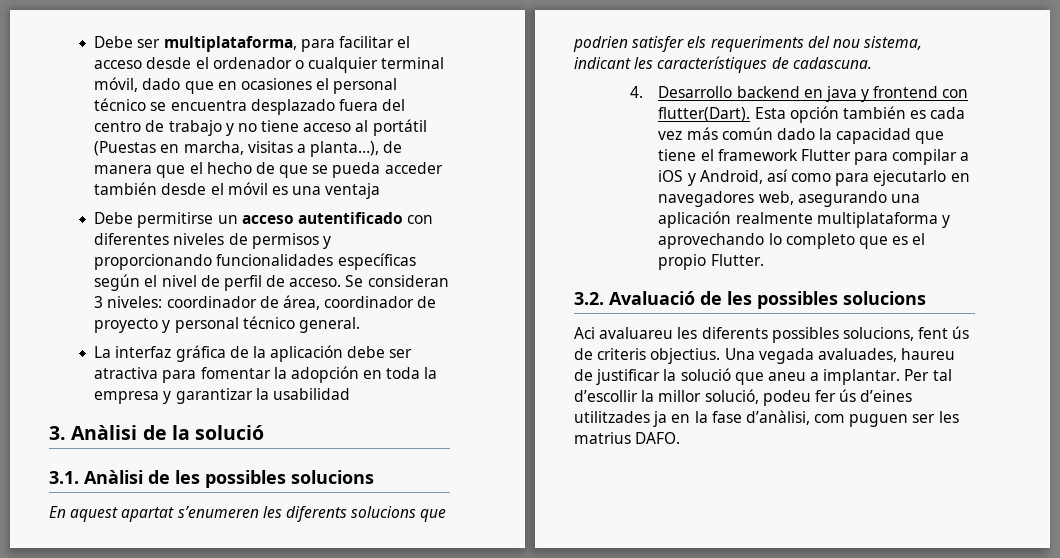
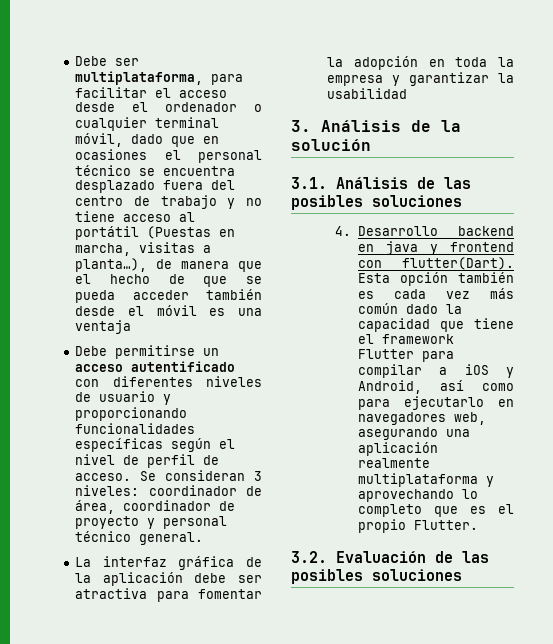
[251,233,319,249] permisos -> [98,391,155,402] usuario
[71,425,265,440] Anàlisi de la solució -> [321,120,461,132] [291,139,371,151] Análisis de la solución
[84,470,374,488] [49,506,447,522] [573,36,923,52] [574,56,872,73] Anàlisi de les possibles solucions // En aquest apartat s’enumeren les diferents solucions que podrien satisfer els requeriments del nou sistema, indicant les característiques de cadascuna. -> [336,177,471,189] [291,195,462,210] Análisis de las posibles soluciones
[609,291,926,309] [574,326,970,343] [574,348,956,364] [574,368,952,385] [574,389,913,406] [574,410,959,427] [574,432,681,444] Avaluació de les possibles solucions // Aci avaluareu les diferents possibles solucions, fent ús de criteris objectius. Una vegada avaluades, haureu de justificar la solució que aneu a implantar. Per tal d’escollir la millor solució, podeu fer ús d’eines utilitzades ja en la fase d’anàlisi, com puguen ser les matrius DAFO. -> [336,551,489,563] [291,569,462,584] Evaluación de las posibles soluciones

